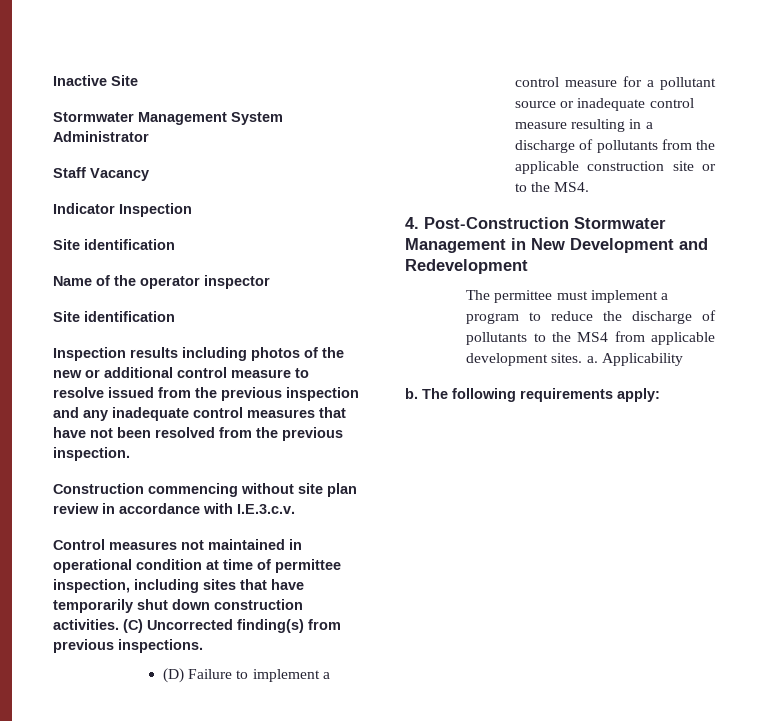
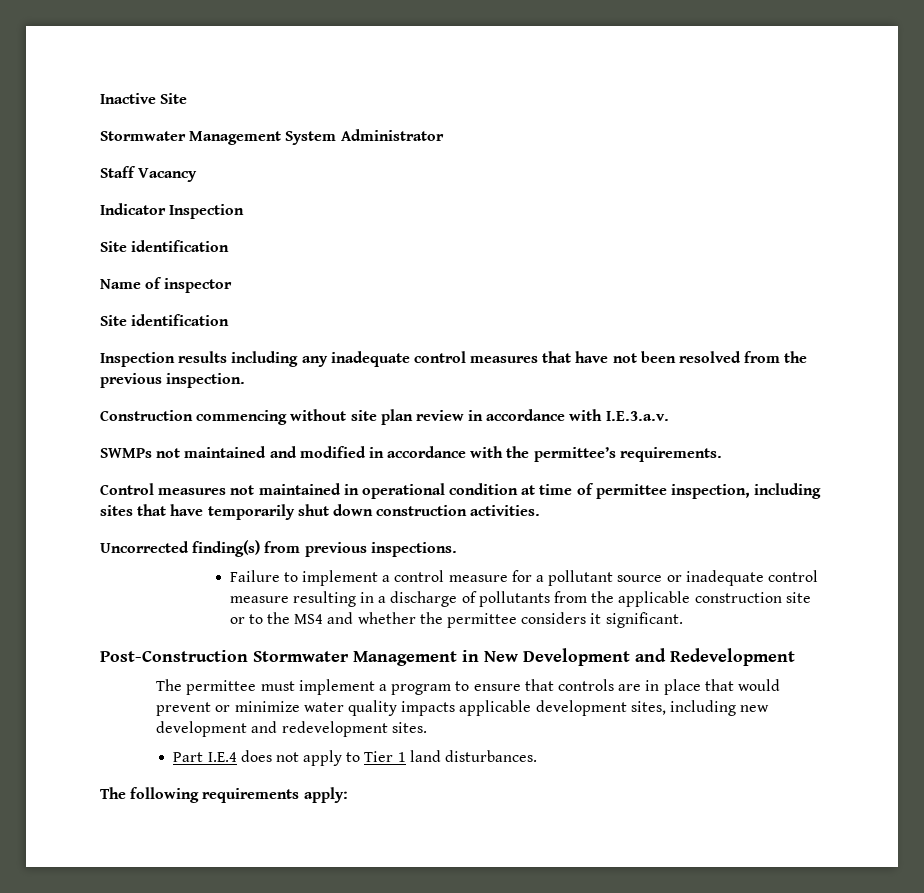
[114,275,200,289] the operator -> (163, 283) none
[251,347,344,361] [53,367,309,378] [53,387,359,401] [53,407,79,418] photos of the new or additional control measure to resolve issued from the previous inspection and -> (299, 359) none
[237,504,295,514] I.E.3.c.v. -> [605,411,669,421] [100,446,722,462] I.E.3.a.v. // SWMPs not maintained and modified in accordance with the permittee’s requirements.
[123,619,143,633] (C) -> (541, 510) //
[163,668,185,683] (D) -> (457, 549) none
[554,182,590,192] [405,217,419,229] MS4. // 4. -> [294,612,683,628] MS4 and whether the permittee considers it significant. //
[551,310,716,324] [466,331,715,345] [466,353,683,366] [405,388,418,399] reduce the discharge of pollutants to the MS4 from applicable development sites. a. Applicability // b. -> [473,679,780,695] [156,700,770,716] [156,721,427,737] [173,750,538,766] ensure that controls are in place that would prevent or minimize water quality impacts applicable development sites, including new development and redevelopment sites. // Part I.E.4 does not apply to Tier 1 land disturbances. //

